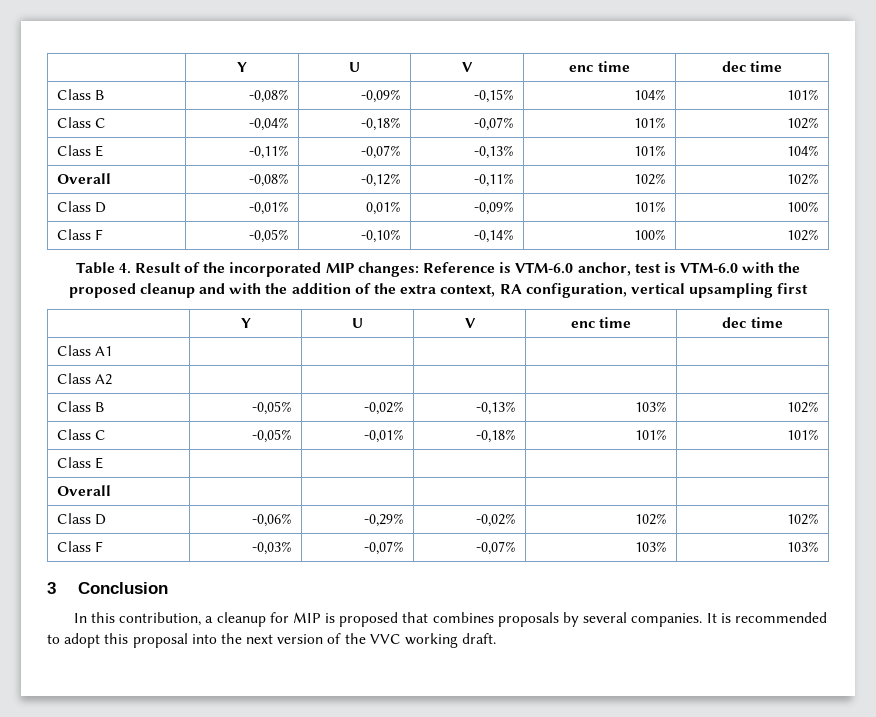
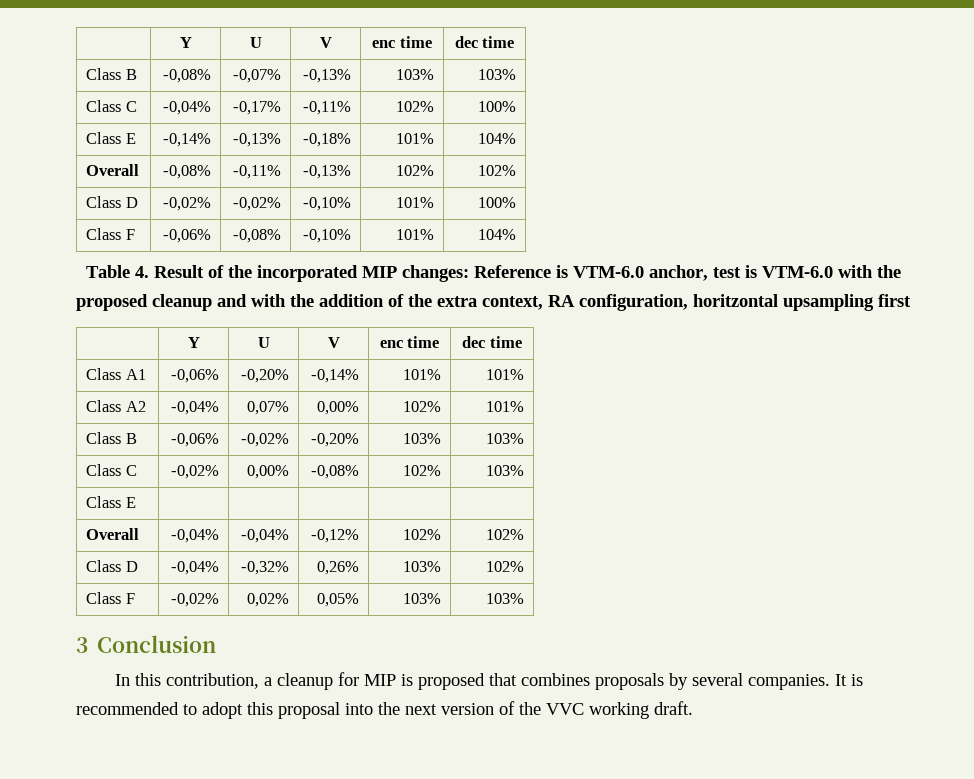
[360,89,401,103] [473,89,514,103] [633,89,666,100] [786,89,819,100] -0,09% | -0,15% | 104% | 101% -> [232,69,281,83] [302,69,351,83] [395,69,434,80] [477,69,516,80] -0,07% | -0,13% | 103% | 103%
[360,117,401,131] [473,117,514,131] [633,117,666,128] [786,117,819,129] [57,145,104,157] [248,145,289,159] [360,145,401,159] [473,145,514,159] -0,18% | -0,07% | 101% | 102% // Class E | -0,11% | -0,07% | -0,13% -> [232,101,281,115] [302,101,351,115] [395,101,434,112] [477,101,516,112] [86,132,136,144] [162,133,211,147] [232,133,281,147] [302,133,351,147] -0,17% | -0,11% | 102% | 100% // Class E | -0,14% | -0,13% | -0,18%
[360,173,401,187] [473,173,514,187] [633,173,666,185] [786,173,819,185] [57,201,107,213] [248,201,289,215] [365,201,401,215] [473,201,514,215] -0,12% | -0,11% | 102% | 102% // Class D | -0,01% | 0,01% | -0,09% -> [232,165,281,179] [302,165,351,179] [395,165,434,176] [477,165,516,176] [86,196,138,208] [162,197,211,211] [232,197,281,211] [302,197,351,211] -0,11% | -0,13% | 102% | 102% // Class D | -0,02% | -0,02% | -0,10%
[248,229,289,243] [360,229,401,243] [473,229,514,243] [633,229,666,240] [786,229,819,241] -0,05% | -0,10% | -0,14% | 100% | 102% -> [162,229,211,243] [232,229,281,243] [302,229,351,243] [395,229,434,240] [477,229,516,240] -0,06% | -0,08% | -0,10% | 101% | 104%
[630,283,685,294] vertical -> [693,294,778,307] horitzontal
[57,373,113,385] [57,401,106,412] [251,401,292,415] [363,401,404,415] [475,401,516,415] [634,401,667,412] [786,401,819,413] [57,429,107,440] [251,429,292,443] [363,429,404,443] [475,429,516,443] [634,429,667,440] [786,429,819,440] [57,457,104,469] [57,485,112,496] [57,513,107,525] [251,513,292,527] [363,513,404,527] [475,513,516,527] [634,513,667,525] | | | | // Class A2 | | | | | // Class B | -0,05% | -0,02% | -0,13% | 103% | 102% // Class C | -0,05% | -0,01% | -0,18% | 101% | 101% // Class E | | | | | // Overall | | | | | // Class D | -0,06% | -0,29% | -0,02% | 102% -> [170,369,219,383] [240,369,289,383] [310,369,359,383] [402,369,441,380] [485,369,524,380] [86,400,146,412] [170,401,219,415] [246,401,289,415] [316,401,359,415] [402,401,441,412] [485,401,524,412] [86,432,137,444] [170,433,219,447] [240,433,289,447] [310,433,359,447] [402,433,441,444] [485,433,524,444] [86,464,137,476] [170,465,219,479] [246,465,289,479] [310,465,359,479] [402,465,441,476] [485,465,524,476] [86,496,136,508] [86,528,140,540] [170,529,219,543] [240,529,289,543] [310,529,359,543] [402,529,441,540] [485,529,524,540] [86,560,138,572] [170,561,219,575] [240,561,289,575] [316,561,359,575] [402,561,441,572] -0,06% | -0,20% | -0,14% | 101% | 101% // Class A2 | -0,04% | 0,07% | 0,00% | 102% | 101% // Class B | -0,06% | -0,02% | -0,20% | 103% | 103% // Class C | -0,02% | 0,00% | -0,08% | 102% | 103% // Class E | | | | | // Overall | -0,04% | -0,04% | -0,12% | 102% | 102% // Class D | -0,04% | -0,32% | 0,26% | 103%
[251,541,292,555] [363,541,404,555] [475,541,516,555] -0,03% | -0,07% | -0,07% -> [170,593,219,607] [246,593,289,607] [316,593,359,607] -0,02% | 0,02% | 0,05%

